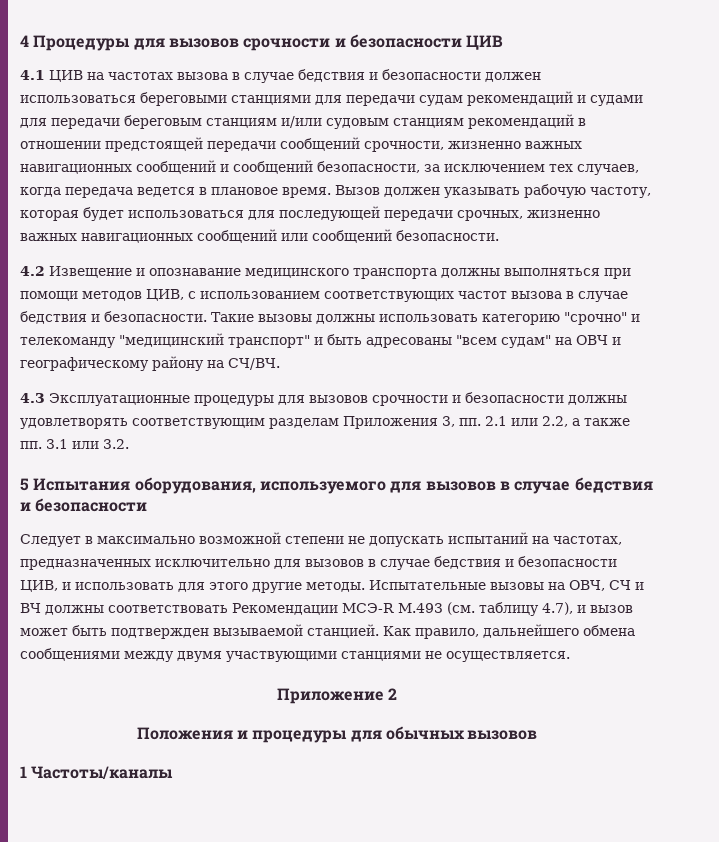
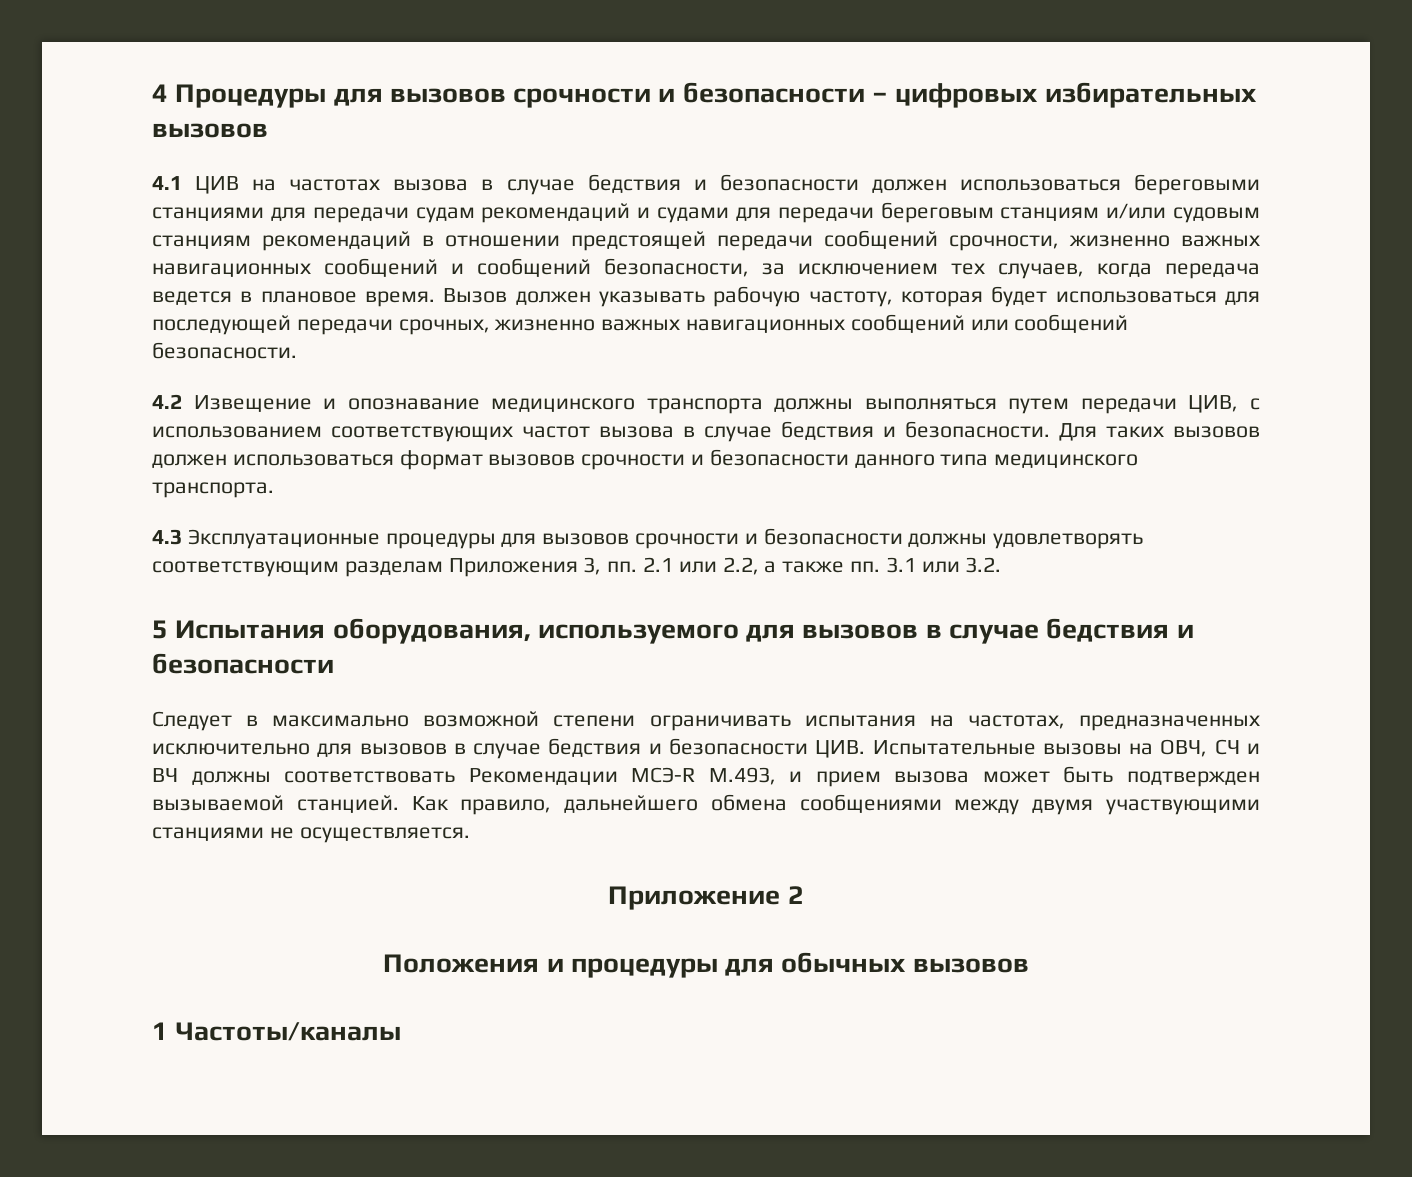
[466,35,504,50] ЦИВ -> [872,82,1257,108] [152,123,268,138] – цифровых избирательных вызовов
[604,268,631,279] [20,291,142,301] при помощи методов -> [1008,398,1177,414] путем передачи
[211,312,640,325] [20,333,621,348] [20,356,280,371] Такие вызовы должны использовать категорию "срочно" и телекоманду "медицинский транспорт" и быть адресованы "всем судам" на ОВЧ и географическому району на СЧ/ВЧ. -> [1059,423,1260,441] [152,449,1139,470] [152,482,274,498] Для таких вызовов должен использоваться формат вызовов срочности и безопасности данного типа медицинского транспорта.
[348,532,528,547] не допускать испытаний -> [649,715,916,731] ограничивать испытания
[20,580,365,593] ЦИВ, и использовать для этого другие методы. -> [815,740,866,758] ЦИВ.
[398,602,633,616] М.493 (см. таблицу 4.7), и вызов -> [708,767,970,787] М.493, и прием вызова

